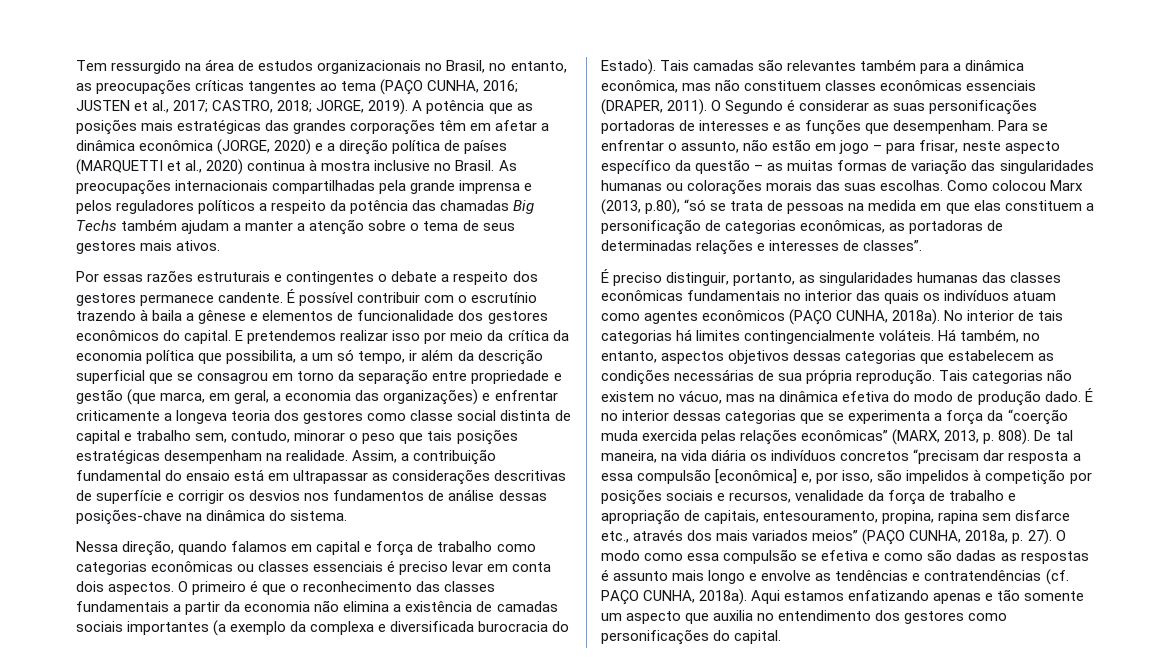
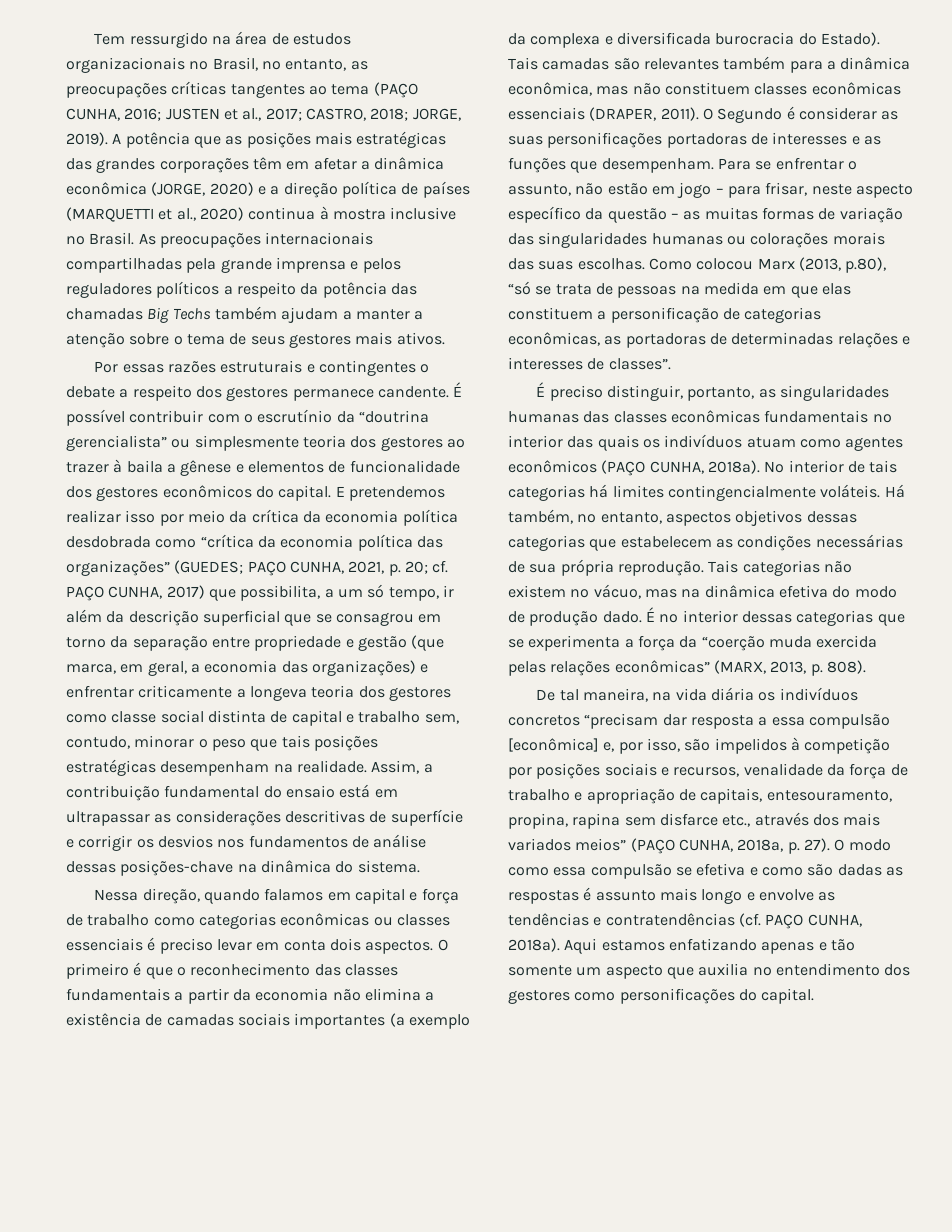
[76,310,136,321] trazendo -> [336,410,429,423] [66,435,465,451] [66,462,109,473] da “doutrina gerencialista” ou simplesmente teoria dos gestores ao trazer
(195, 357) none -> [66,534,443,551] [66,560,449,576] [66,585,205,601] desdobrada como “crítica da economia política das organizações” (GUEDES; PAÇO CUNHA, 2021, p. 20; cf. PAÇO CUNHA, 2017)
(1031, 437) none -> (866, 667) //

